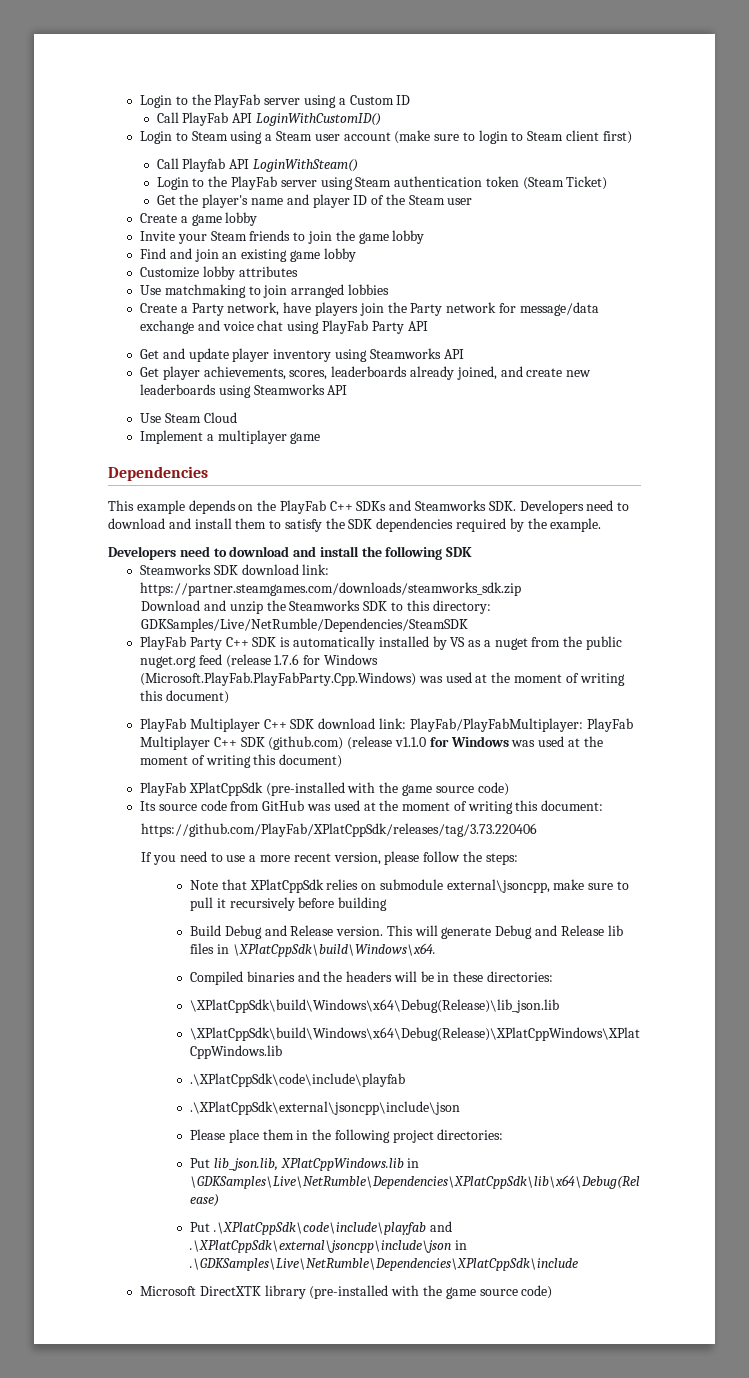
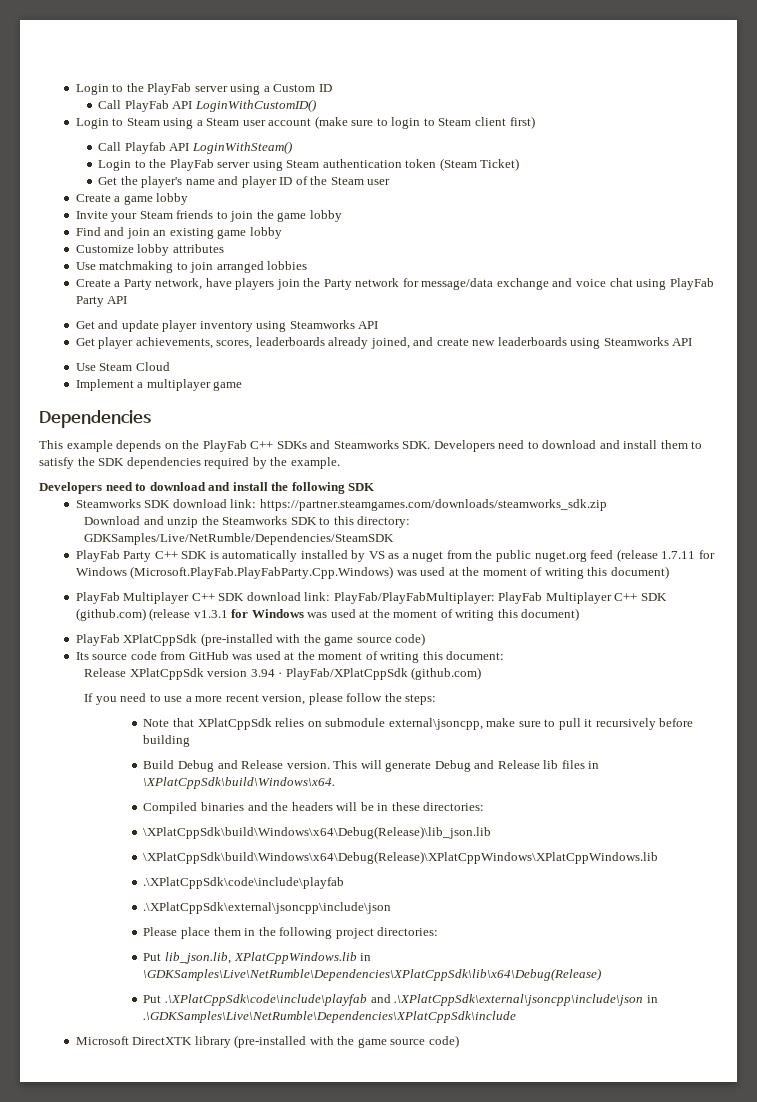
[274,654,300,665] 1.7.6 -> [661,551,696,559] 1.7.11
[394,737,426,747] v1.1.0 -> [193,610,228,618] v1.3.1
[141,823,538,837] https://github.com/PlayFab/XPlatCppSdk/releases/tag/3.73.220406 -> [84,667,482,680] Release XPlatCppSdk version 3.94 · PlayFab/XPlatCppSdk (github.com)

